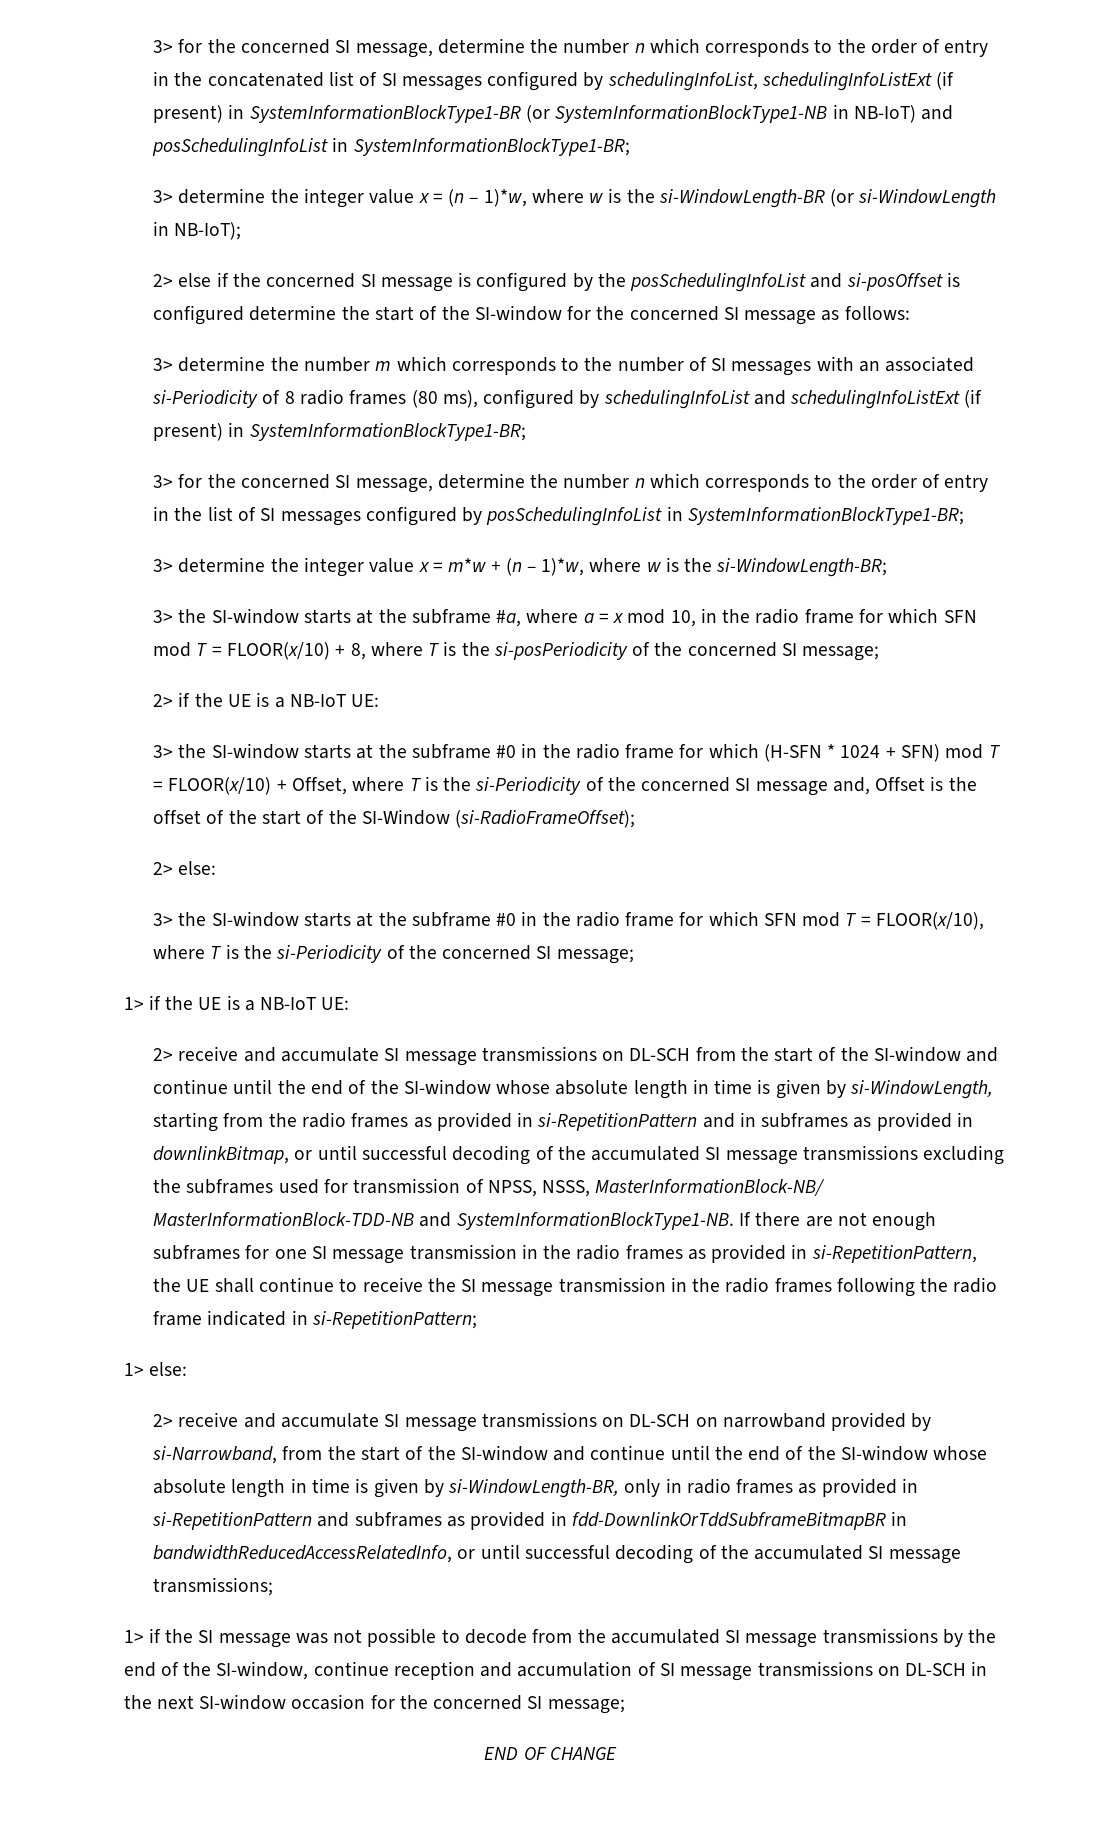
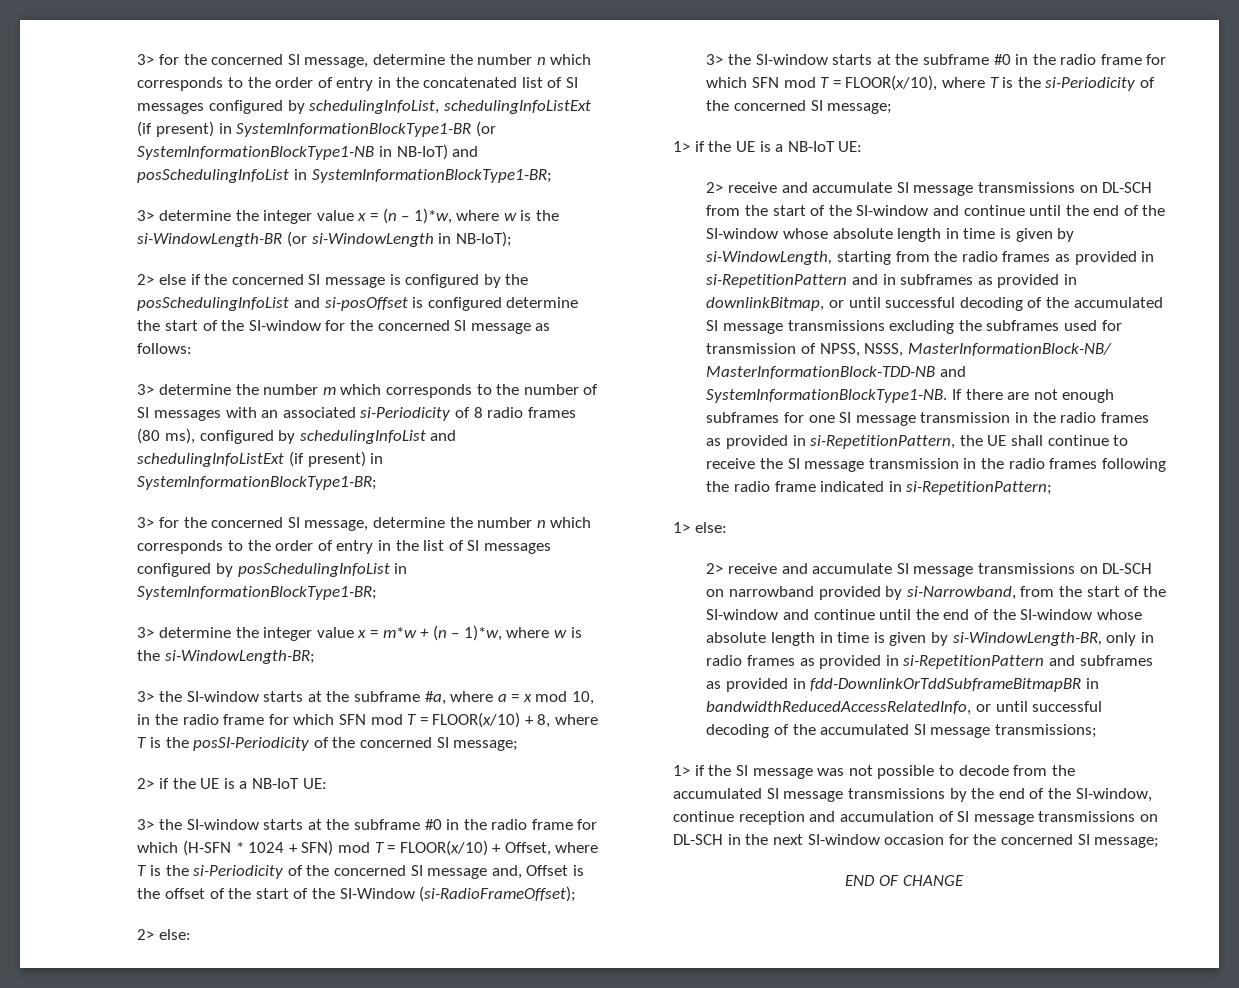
[493,642,628,660] si-posPeriodicity -> [193,737,310,751] posSI-Periodicity

